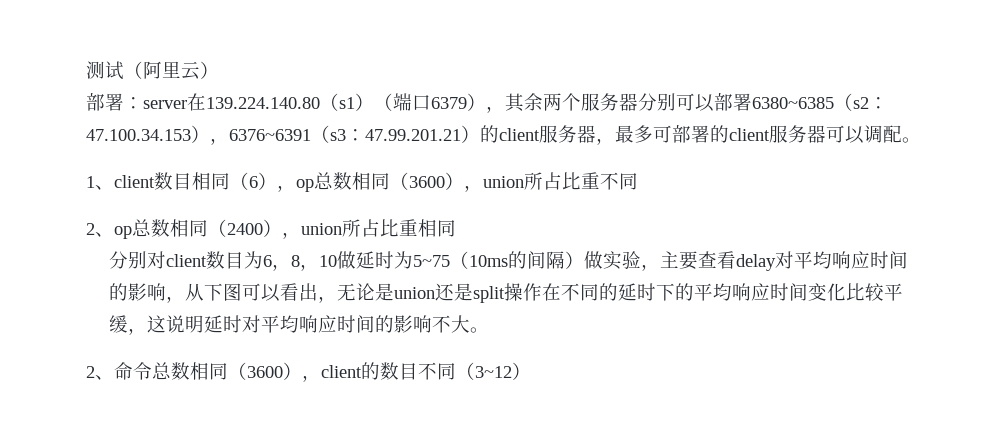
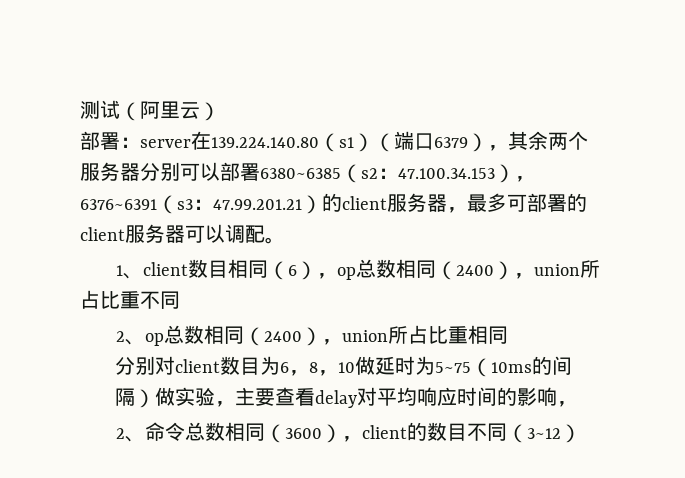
[409,176,445,188] 3600 -> [456,265,495,276] 2400
[185,283,904,303] [109,315,490,335] 从下图可以看出，无论是union还是split操作在不同的延时下的平均响应时间变化比较平缓，这说明延时对平均响应时间的影响不大。 -> (577, 404) none

